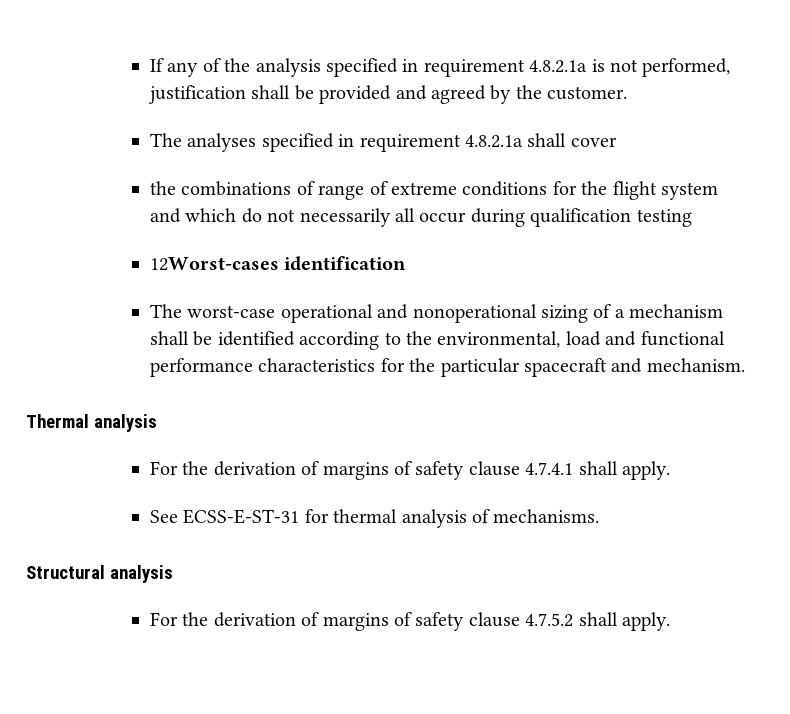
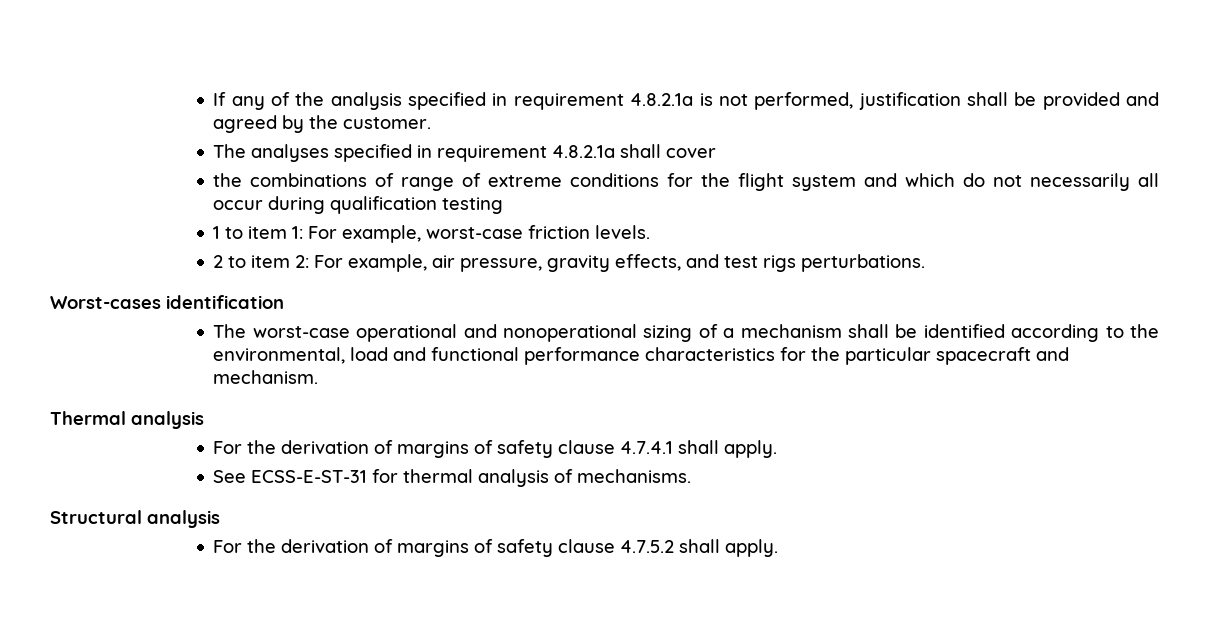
[150,257,280,271] 12Worst-cases -> [213,225,651,243] [213,254,926,272] [50,296,161,309] 1 to item 1: For example, worst-case friction levels. // 2 to item 2: For example, air pressure, gravity effects, and test rigs perturbations. // Worst-cases

